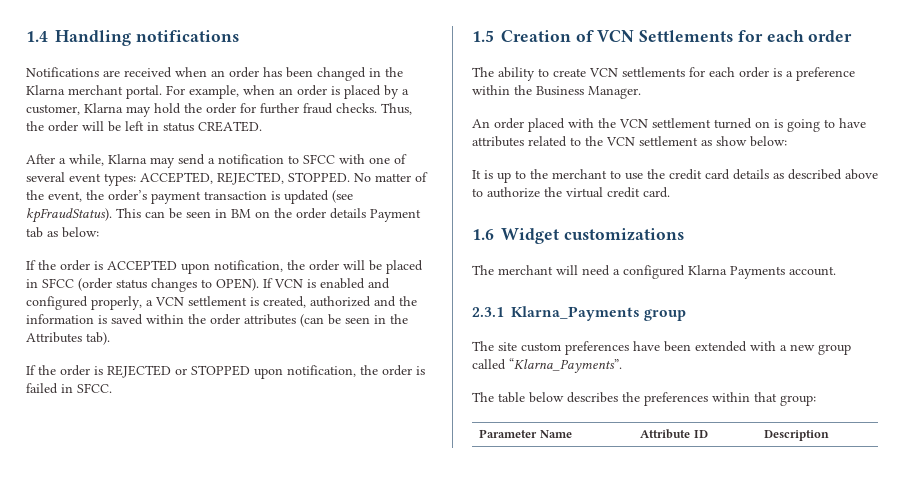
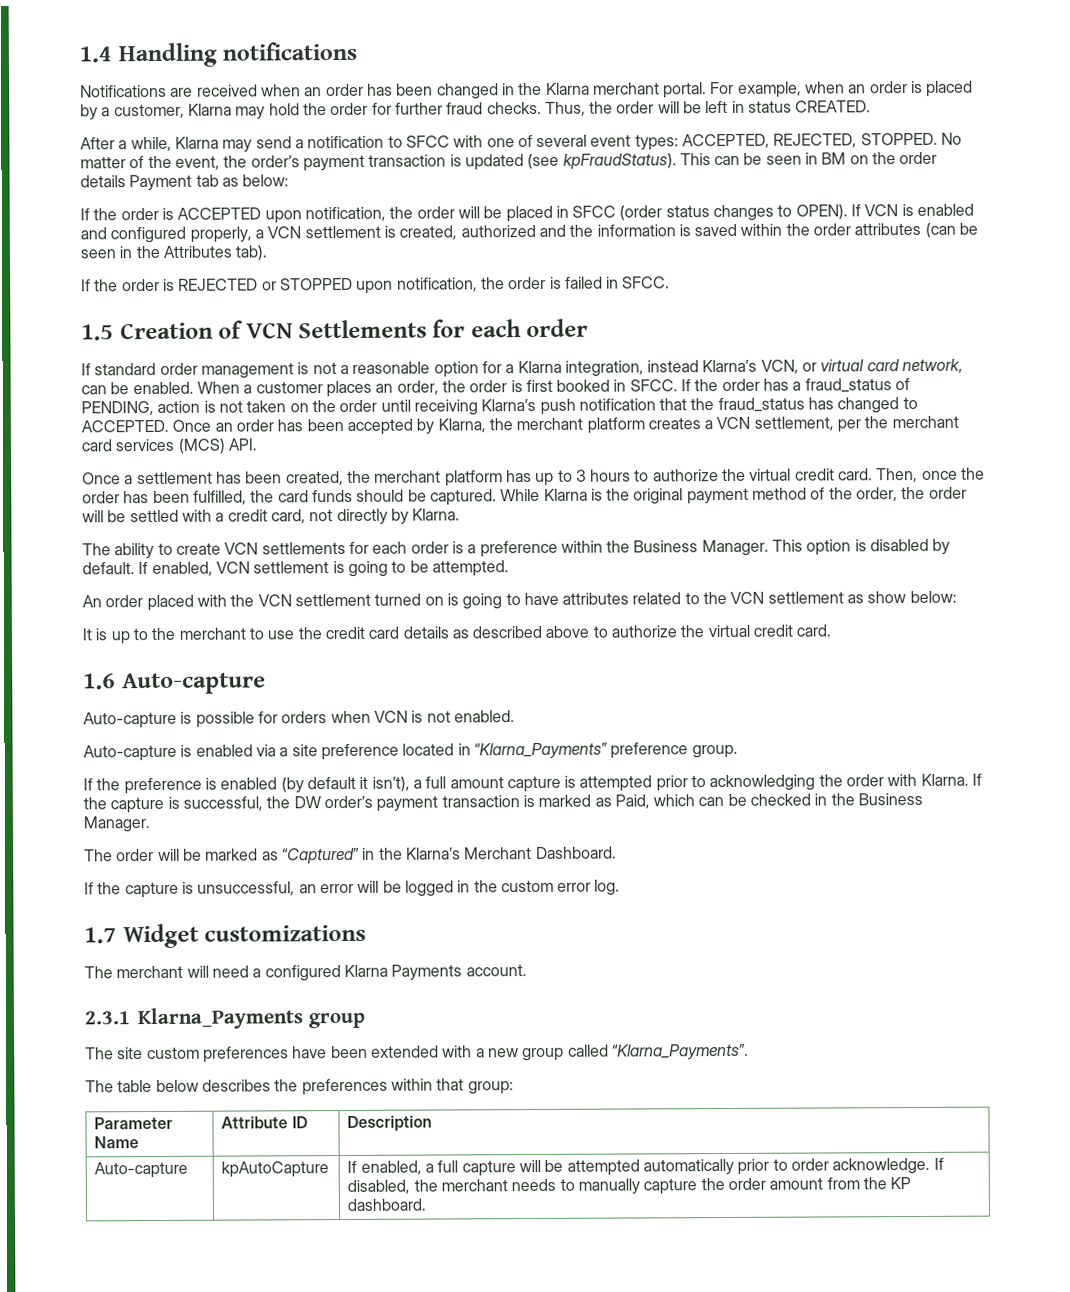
(853, 36) none -> [81,358,964,379] [81,378,911,398] [81,396,918,416] [81,415,959,435] [81,438,257,454] [82,467,986,487] [82,486,967,506] [82,508,461,526] // If standard order management is not a reasonable option for a Klarna integration, instead Klarna’s VCN, or virtual card network, can be enabled. When a customer places an order, the order is first booked in SFCC. If the order has a fraud_status of PENDING, action is not taken on the order until receiving Klarna’s push notification that the fraud_status has changed to ACCEPTED. Once an order has been accepted by Klarna, the merchant platform creates a VCN settlement, per the merchant card services (MCS) API. // Once a settlement has been created, the merchant platform has up to 3 hours to authorize the virtual credit card. Then, once the order has been fulfilled, the card funds should be captured. While Klarna is the original payment method of the order, the order will be settled with a credit card, not directly by Klarna.
(641, 92) none -> [772,538,951,556] [82,560,509,577] This option is disabled by default. If enabled, VCN settlement is going to be attempted.
(494, 234) none -> [122,672,266,695] [83,710,515,729] [83,742,738,762] [83,773,983,795] [83,792,924,814] [83,816,150,833] [84,846,617,865] [84,879,621,899] [84,927,116,944] Auto-capture // Auto-capture is possible for orders when VCN is not enabled. // Auto-capture is enabled via a site preference located in “Klarna_Payments” preference group. // If the preference is enabled (by default it isn’t), a full amount capture is attempted prior to acknowledging the order with Klarna. If the capture is successful, the DW order’s payment transaction is marked as Paid, which can be checked in the Business Manager. // The order will be marked as “Captured” in the Klarna’s Merchant Dashboard. // If the capture is unsuccessful, an error will be logged in the custom error log. // 1.7
(830, 435) none -> [94,1161,189,1179] [221,1161,330,1178] [347,1157,944,1177] [347,1177,912,1195] [347,1198,427,1211] // Auto-capture | kpAutoCapture | If enabled, a full capture will be attempted automatically prior to order acknowledge. If disabled, the merchant needs to manually capture the order amount from the KP dashboard.

